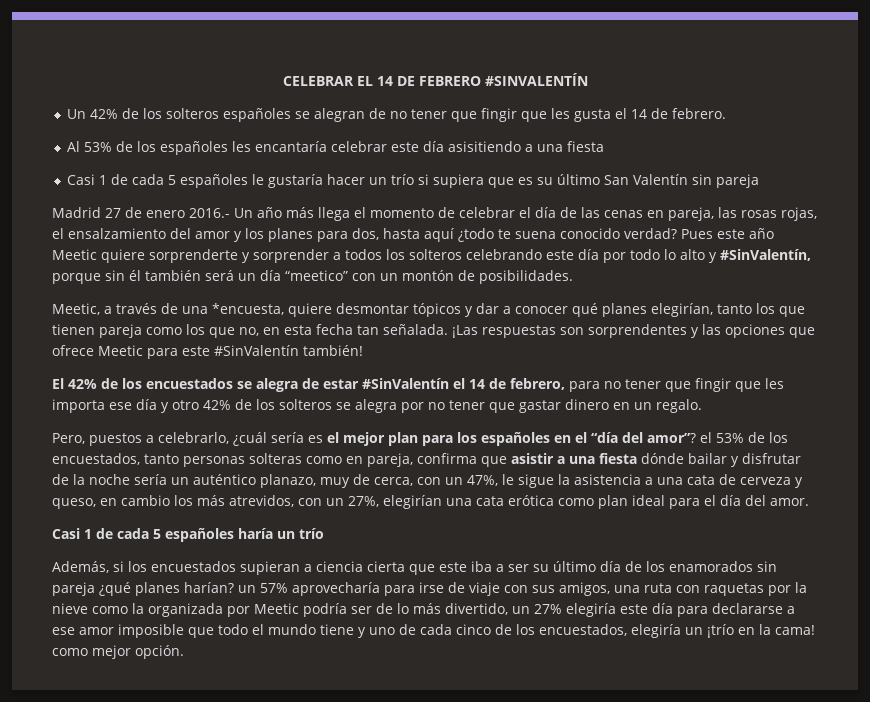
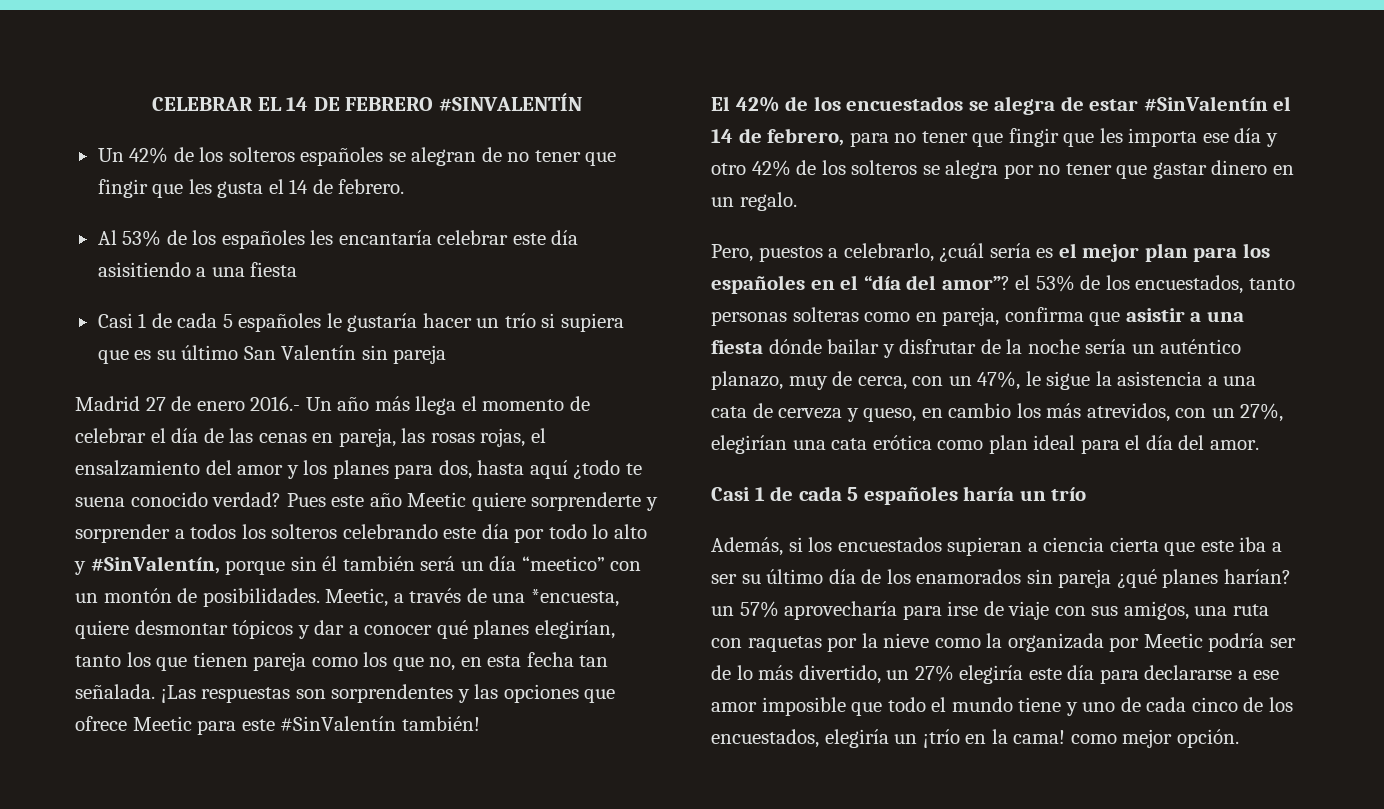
(573, 277) // -> (320, 597) none

